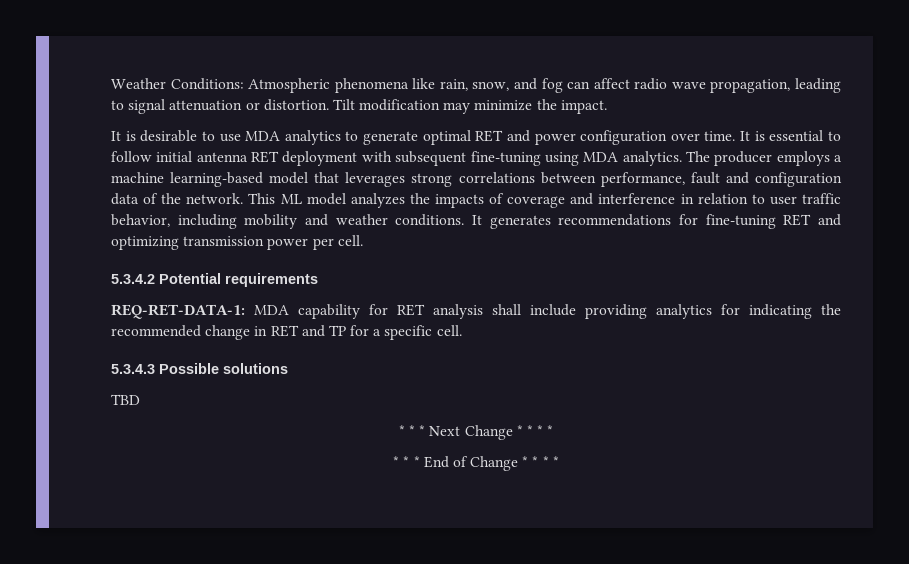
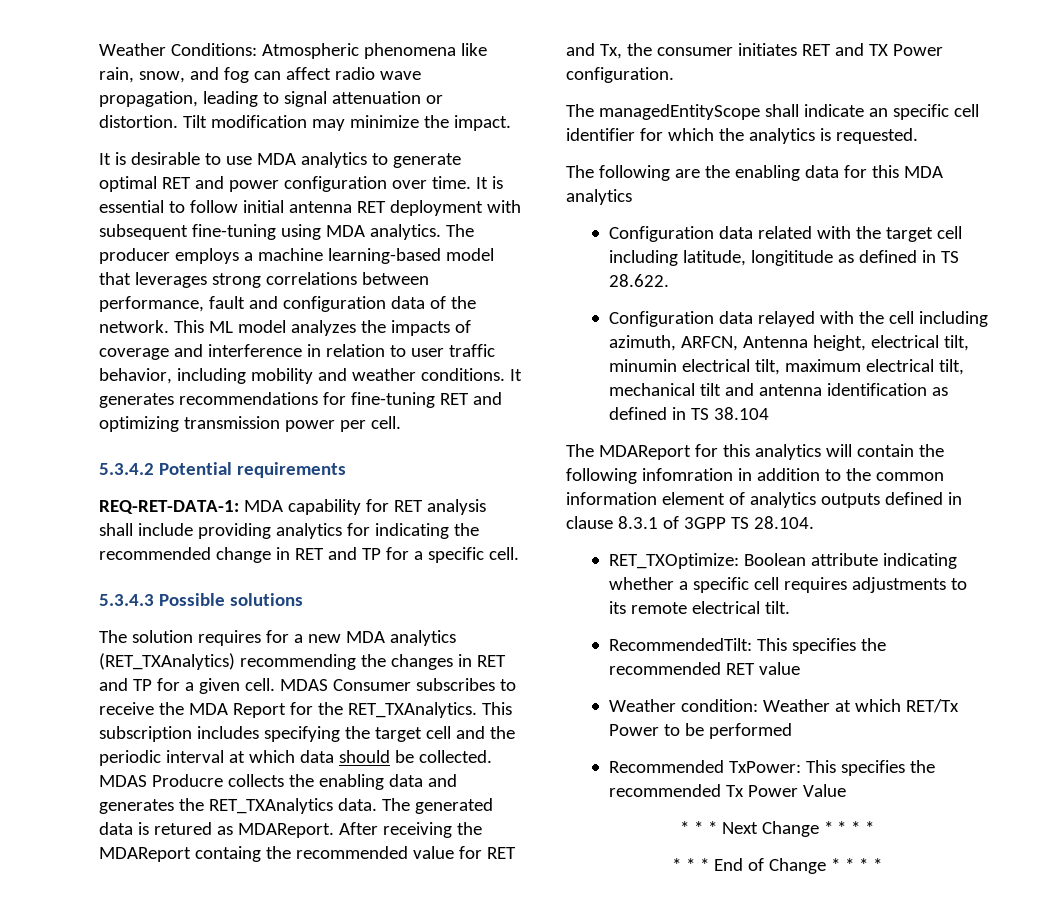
[111,394,140,405] TBD -> [99,630,456,646] [99,653,506,670] [99,678,516,694] [99,702,512,718] [99,726,515,742] [99,750,492,766] [99,774,457,790] [99,798,493,814] [99,822,482,838] [99,846,516,862] [566,43,943,59] [566,67,674,83] [566,104,979,120] [566,128,918,144] [566,165,943,181] [566,189,632,205] [608,226,962,242] [608,250,959,266] [608,274,669,287] [608,311,988,327] [608,335,969,351] [608,359,964,375] [608,383,948,396] [608,407,769,420] [566,444,944,460] [566,468,944,484] [566,492,962,508] [566,516,814,529] [608,553,957,569] [608,577,967,593] [608,601,790,614] [608,638,886,654] [608,662,800,675] [608,699,959,713] [608,723,792,739] [608,760,935,776] [608,784,846,797] The solution requires for a new MDA analytics (RET_TXAnalytics) recommending the changes in RET and TP for a given cell. MDAS Consumer subscribes to receive the MDA Report for the RET_TXAnalytics. This subscription includes specifying the target cell and the periodic interval at which data should be collected. MDAS Producre collects the enabling data and generates the RET_TXAnalytics data. The generated data is retured as MDAReport. After receiving the MDAReport containg the recommended value for RET and Tx, the consumer initiates RET and TX Power configuration. // The managedEntityScope shall indicate an specific cell identifier for which the analytics is requested. // The following are the enabling data for this MDA analytics // Configuration data related with the target cell including latitude, longititude as defined in TS 28.622. // Configuration data relayed with the cell including azimuth, ARFCN, Antenna height, electrical tilt, minumin electrical tilt, maximum electrical tilt, mechanical tilt and antenna identification as defined in TS 38.104 // The MDAReport for this analytics will contain the following infomration in addition to the common information element of analytics outputs defined in clause 8.3.1 of 3GPP TS 28.104. // RET_TXOptimize: Boolean attribute indicating whether a specific cell requires adjustments to its remote electrical tilt. // RecommendedTilt: This specifies the recommended RET value // Weather condition: Weather at which RET/Tx Power to be performed // Recommended TxPower: This specifies the recommended Tx Power Value

